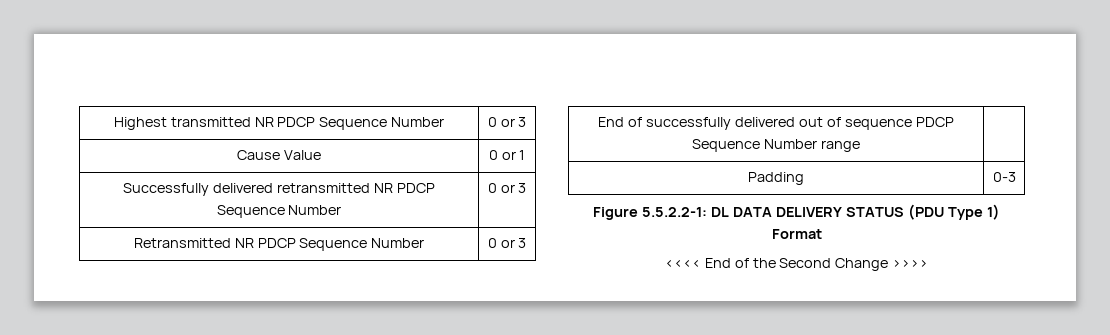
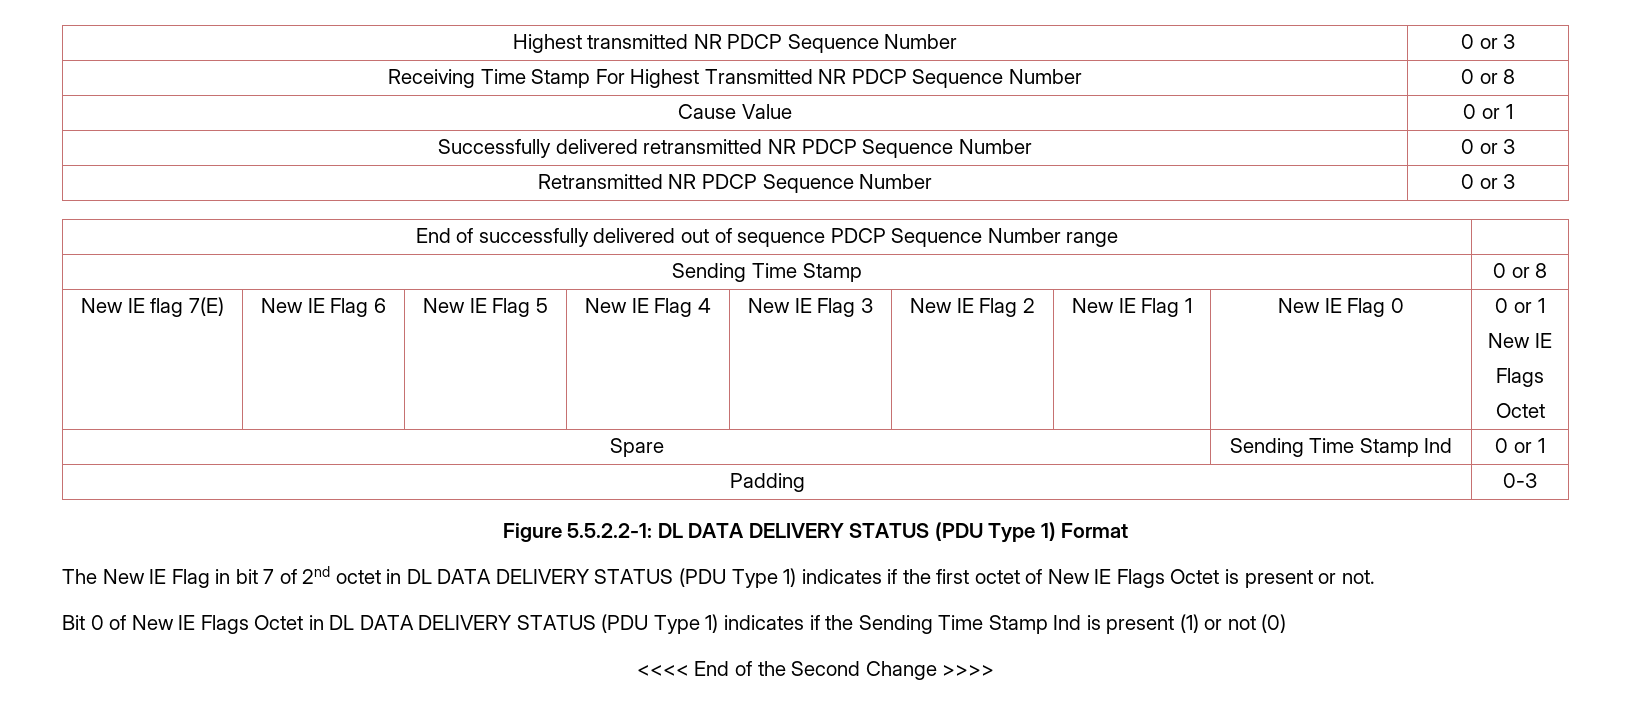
(527, 122) none -> [388,69,1082,88] [1460,69,1516,84] // Receiving Time Stamp For Highest Transmitted NR PDCP Sequence Number | 0 or 8
(860, 146) none -> [672,263,862,282] [1492,263,1548,278] [81,297,224,317] [261,298,386,317] [423,298,548,317] [585,298,711,317] [748,298,873,317] [910,298,1035,317] [1072,298,1192,317] [1278,298,1404,317] [1495,298,1545,313] [1488,333,1552,348] [1496,368,1544,387] [1495,403,1545,418] [609,438,664,457] [1229,438,1453,457] [1495,438,1545,453] // Sending Time Stamp | 0 or 8 // New IE flag 7(E) | New IE Flag 6 | New IE Flag 5 | New IE Flag 4 | New IE Flag 3 | New IE Flag 2 | New IE Flag 1 | New IE Flag 0 | 0 or 1 // New IE // Flags // Octet // Spare | Sending Time Stamp Ind | 0 or 1
(822, 234) none -> [62,566,1375,588] [62,614,1287,634] // The New IE Flag in bit 7 of 2nd octet in DL DATA DELIVERY STATUS (PDU Type 1) indicates if the first octet of New IE Flags Octet is present or not. // Bit 0 of New IE Flags Octet in DL DATA DELIVERY STATUS (PDU Type 1) indicates if the Sending Time Stamp Ind is present (1) or not (0)

